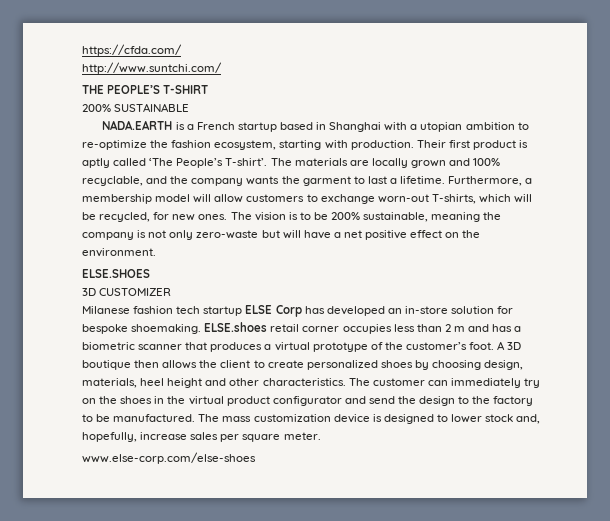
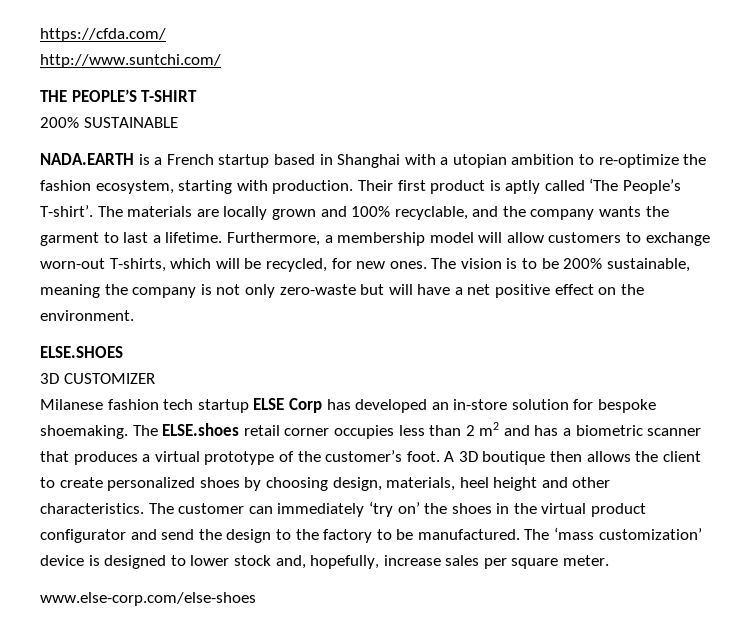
(202, 329) none -> [132,425,158,436] The
[453,326,465,332] m -> [479,422,500,436] m2
[524,378,541,388] [82,398,96,404] try on -> [368,501,420,517] ‘try on’
[222,414,331,422] mass customization -> [554,527,702,540] ‘mass customization’

